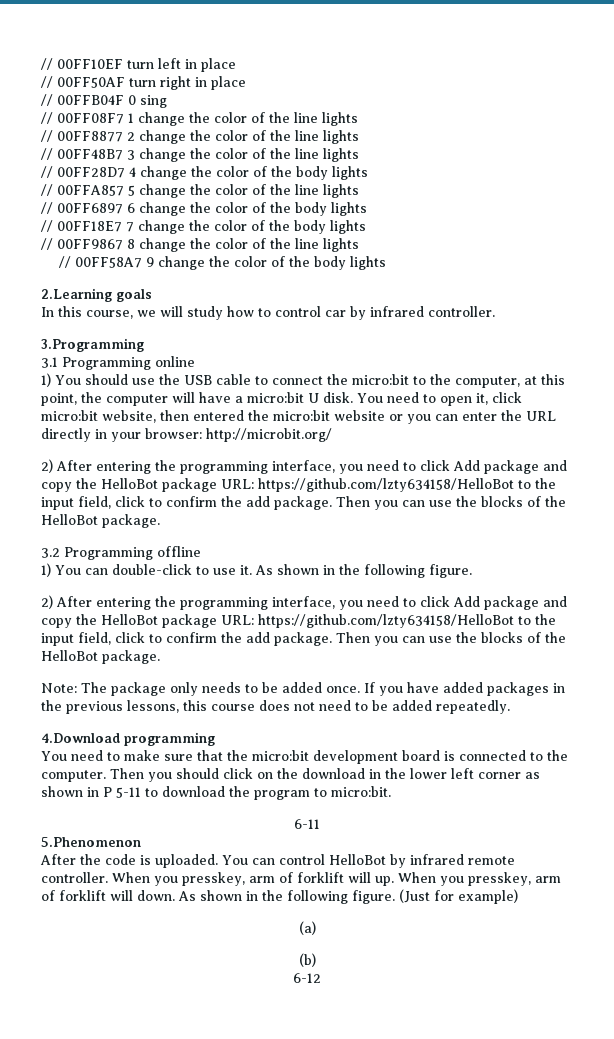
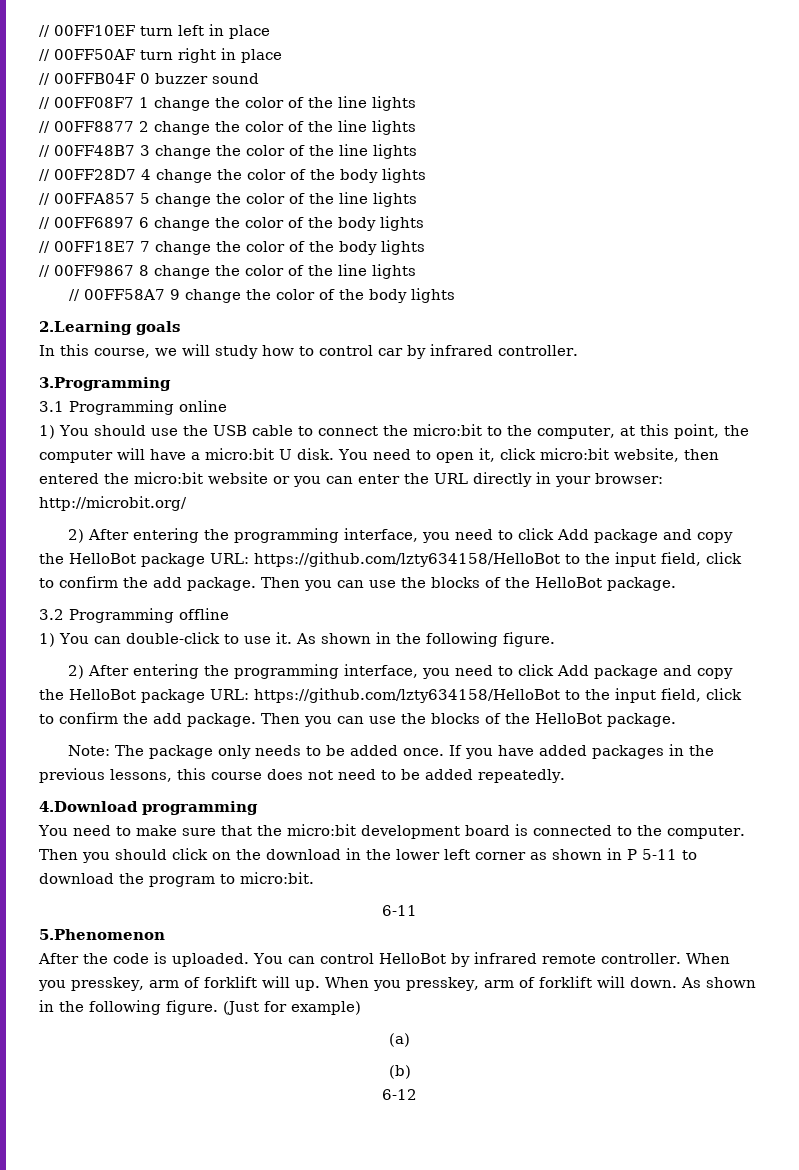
[140,95,167,108] sing -> [155,73,259,84] buzzer sound

